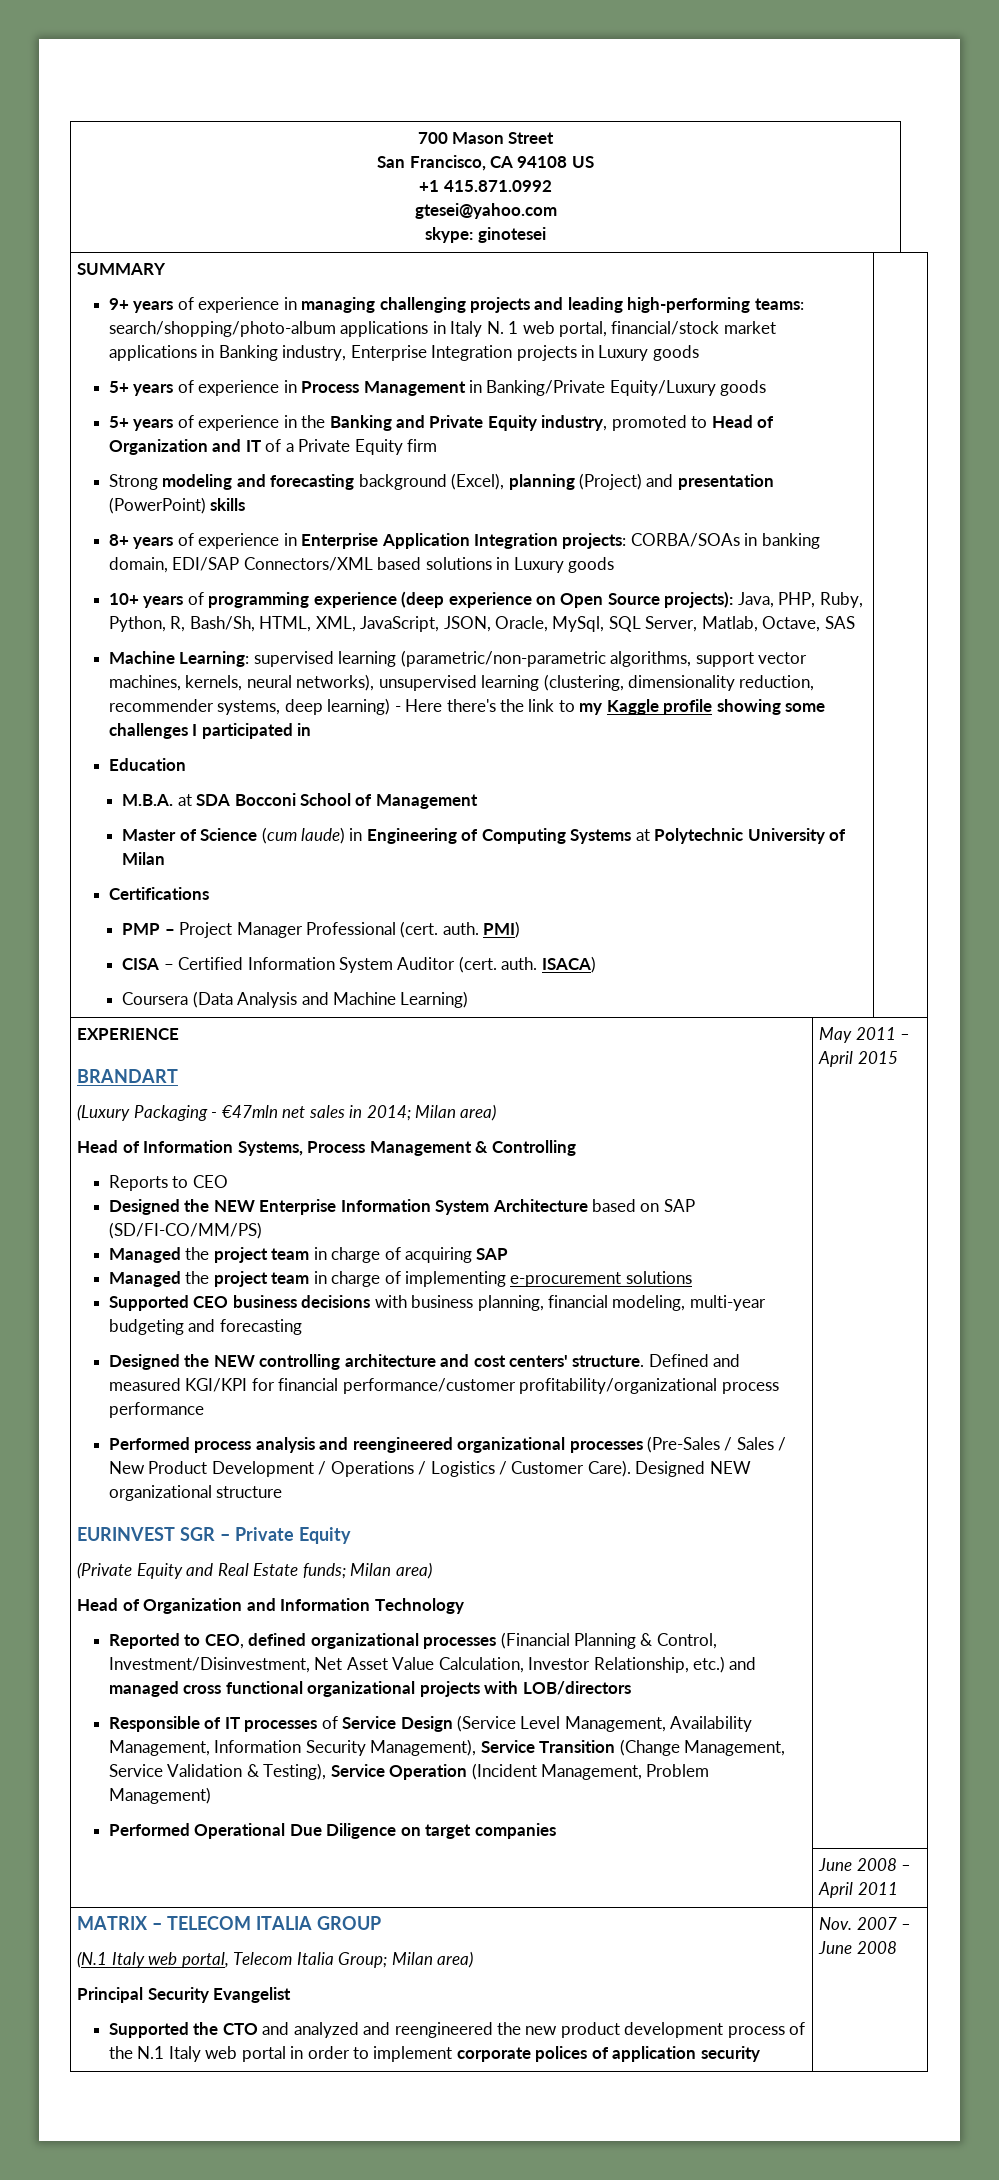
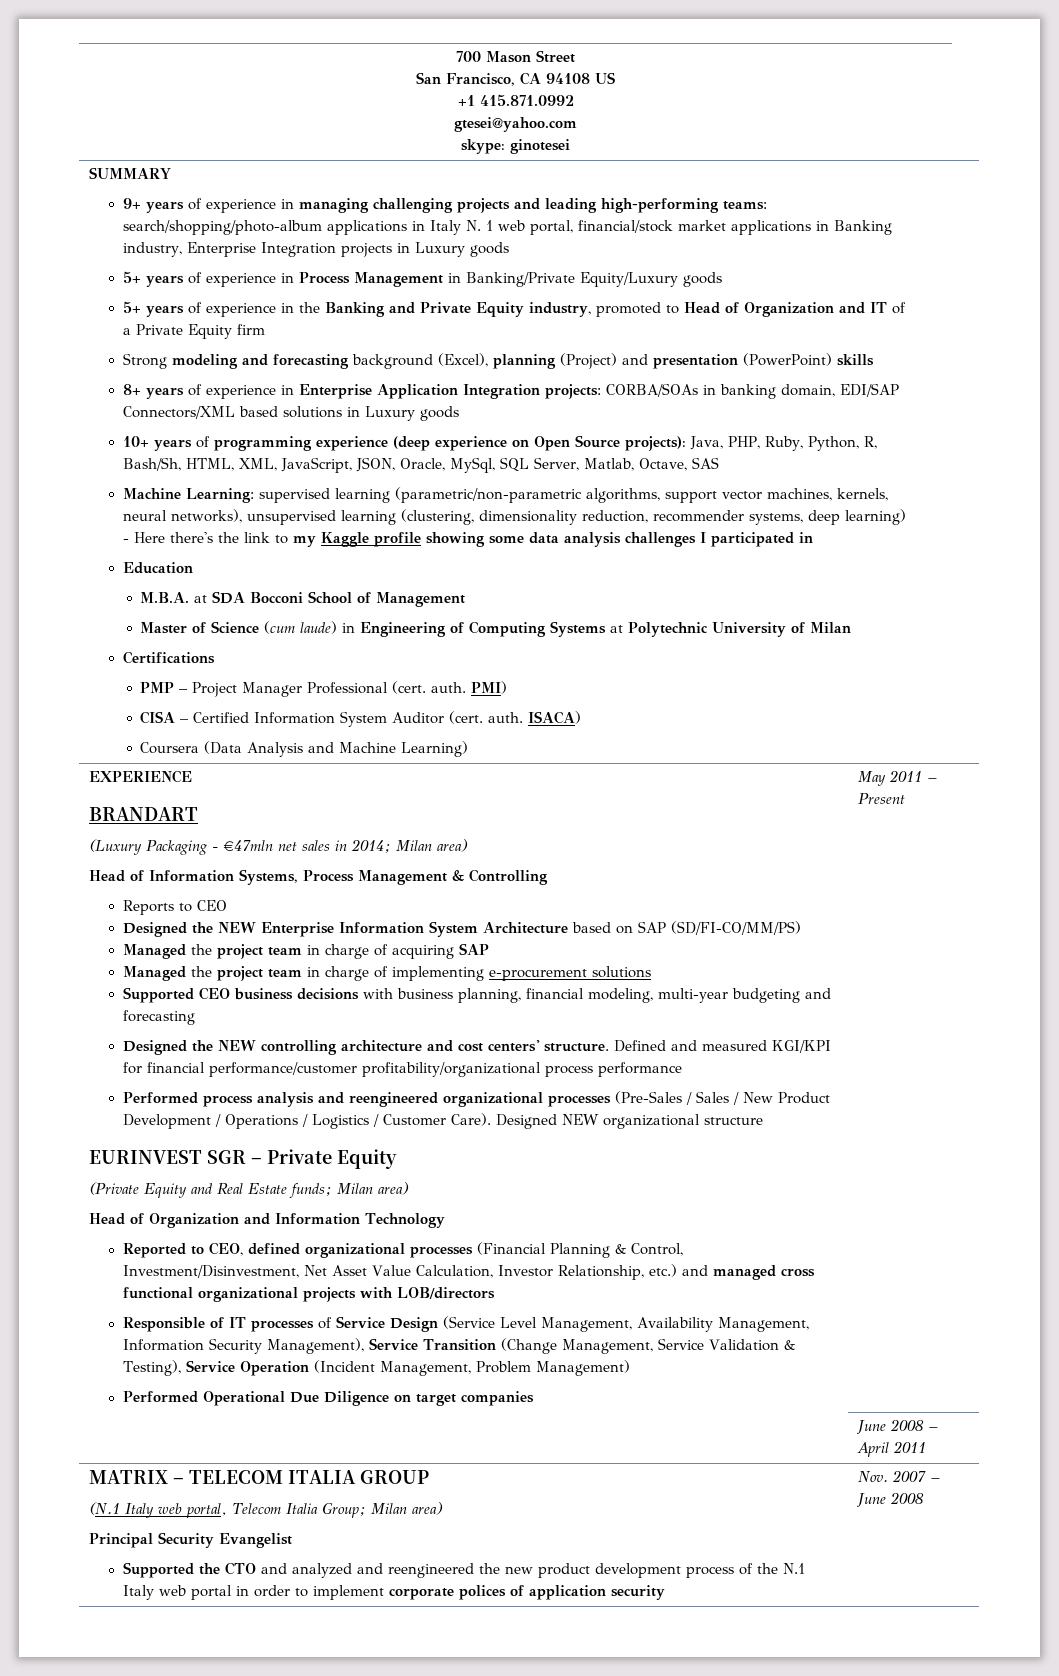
(826, 707) none -> [528,532,621,547] data analysis
[818,1051,898,1067] April 2015 -> [858,793,906,804] Present

